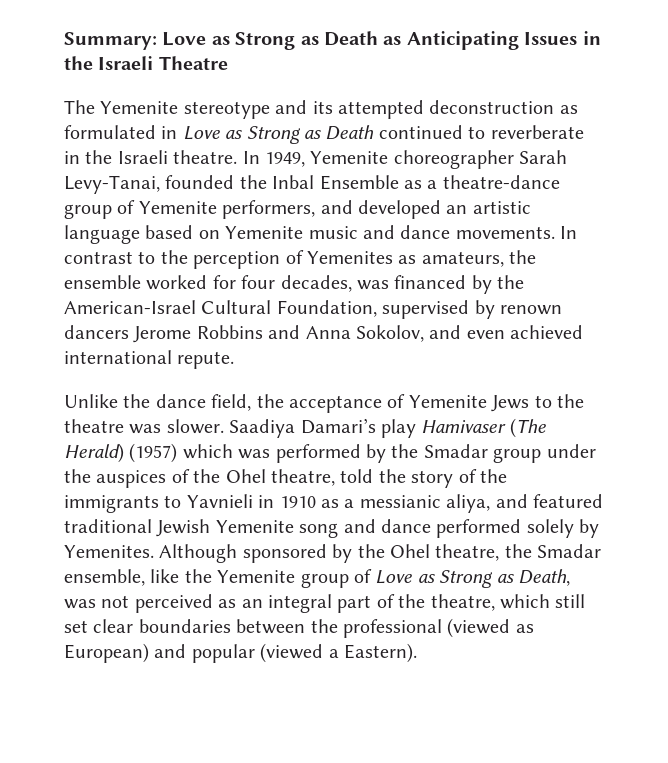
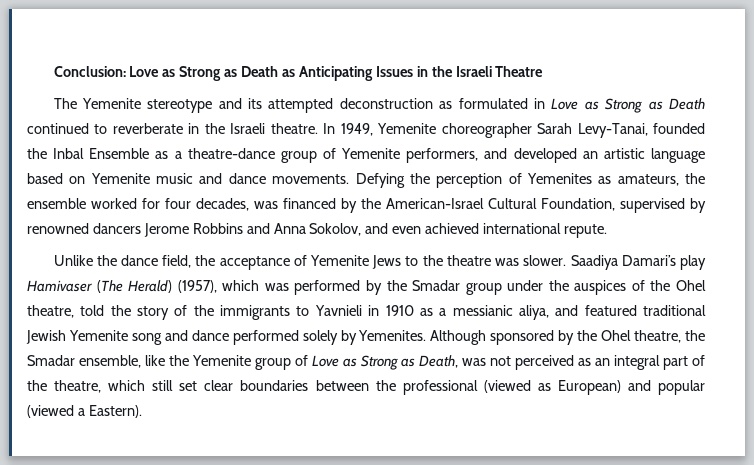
[64,32,157,50] Summary: -> [53,66,126,77] Conclusion:
[560,226,578,239] [64,251,156,264] In contrast to -> [355,173,405,188] Defying
[499,305,562,315] renown -> [27,223,89,234] renowned
[129,443,178,463] (1957) -> [177,280,217,293] (1957),

